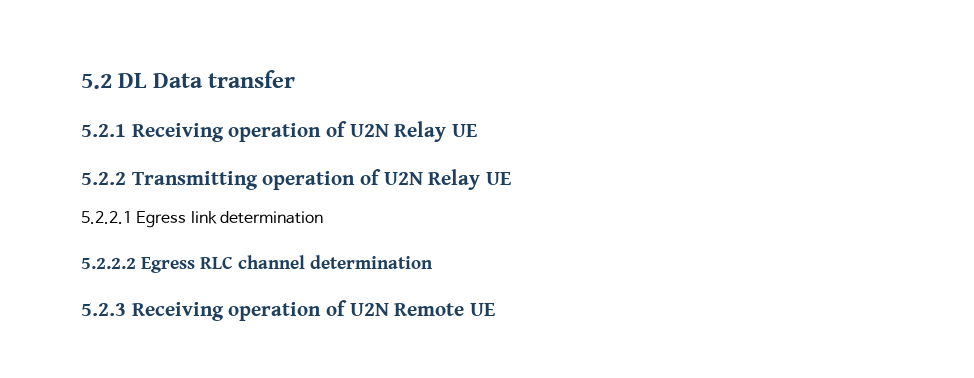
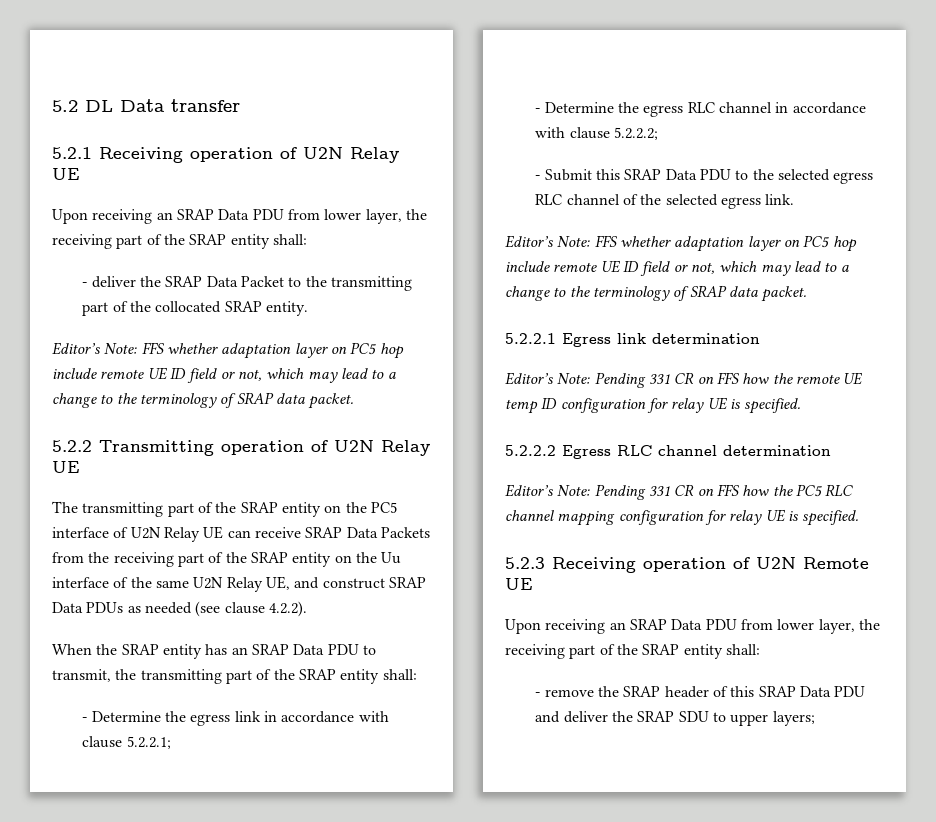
(478, 130) none -> [52,209,427,224] [52,234,307,249] [82,276,412,291] [82,301,308,316] [52,342,404,359] [52,367,396,383] [52,392,355,409] // Upon receiving an SRAP Data PDU from lower layer, the receiving part of the SRAP entity shall: // - deliver the SRAP Data Packet to the transmitting part of the collocated SRAP entity. // Editor’s Note: FFS whether adaptation layer on PC5 hop include remote UE ID field or not, which may lead to a change to the terminology of SRAP data packet.
[81,211,323,228] 5.2.2.1 Egress link determination -> [52,501,397,517] [52,526,430,542] [52,552,402,567] [52,576,426,592] [52,601,307,617] [52,644,376,659] [52,669,417,684] [82,711,389,726] [82,736,171,749] [535,102,866,117] [535,127,658,140] [535,169,874,184] [535,194,795,209] [505,235,857,252] [505,260,849,276] [505,285,808,302] [505,333,760,347] [505,372,863,388] [505,397,802,414] The transmitting part of the SRAP entity on the PC5 interface of U2N Relay UE can receive SRAP Data Packets from the receiving part of the SRAP entity on the Uu interface of the same U2N Relay UE, and construct SRAP Data PDUs as needed (see clause 4.2.2). // When the SRAP entity has an SRAP Data PDU to transmit, the transmitting part of the SRAP entity shall: // - Determine the egress link in accordance with clause 5.2.2.1; // - Determine the egress RLC channel in accordance with clause 5.2.2.2; // - Submit this SRAP Data PDU to the selected egress RLC channel of the selected egress link. // Editor’s Note: FFS whether adaptation layer on PC5 hop include remote UE ID field or not, which may lead to a change to the terminology of SRAP data packet. // 5.2.2.1 Egress link determination // Editor’s Note: Pending 331 CR on FFS how the remote UE temp ID configuration for relay UE is specified.
(433, 262) none -> [505,484,854,500] [505,509,860,526] // Editor’s Note: Pending 331 CR on FFS how the PC5 RLC channel mapping configuration for relay UE is specified.
(496, 309) none -> [505,619,880,634] [505,644,760,659] [535,686,866,698] [535,711,815,726] // Upon receiving an SRAP Data PDU from lower layer, the receiving part of the SRAP entity shall: // - remove the SRAP header of this SRAP Data PDU and deliver the SRAP SDU to upper layers;

